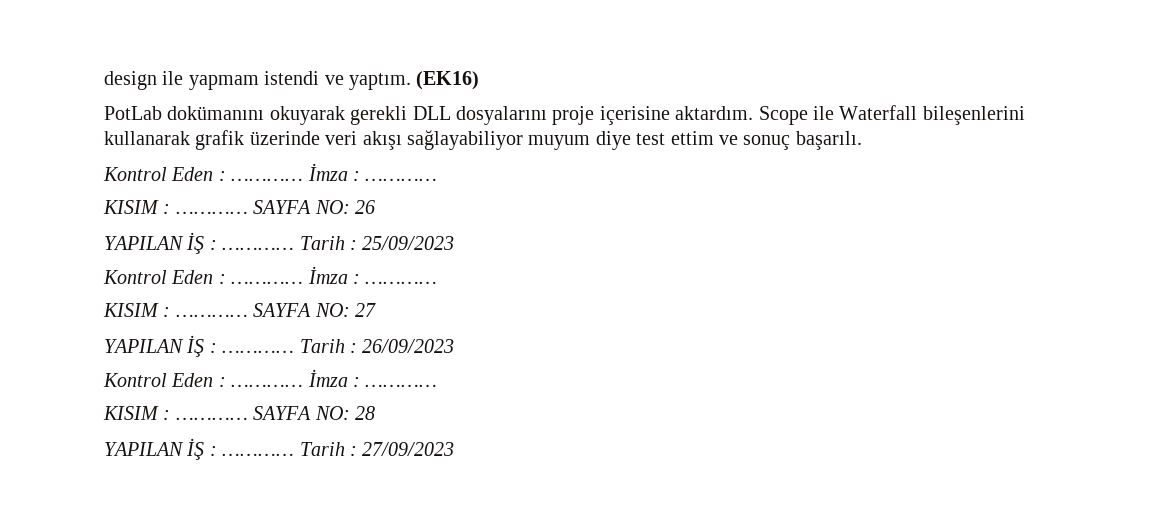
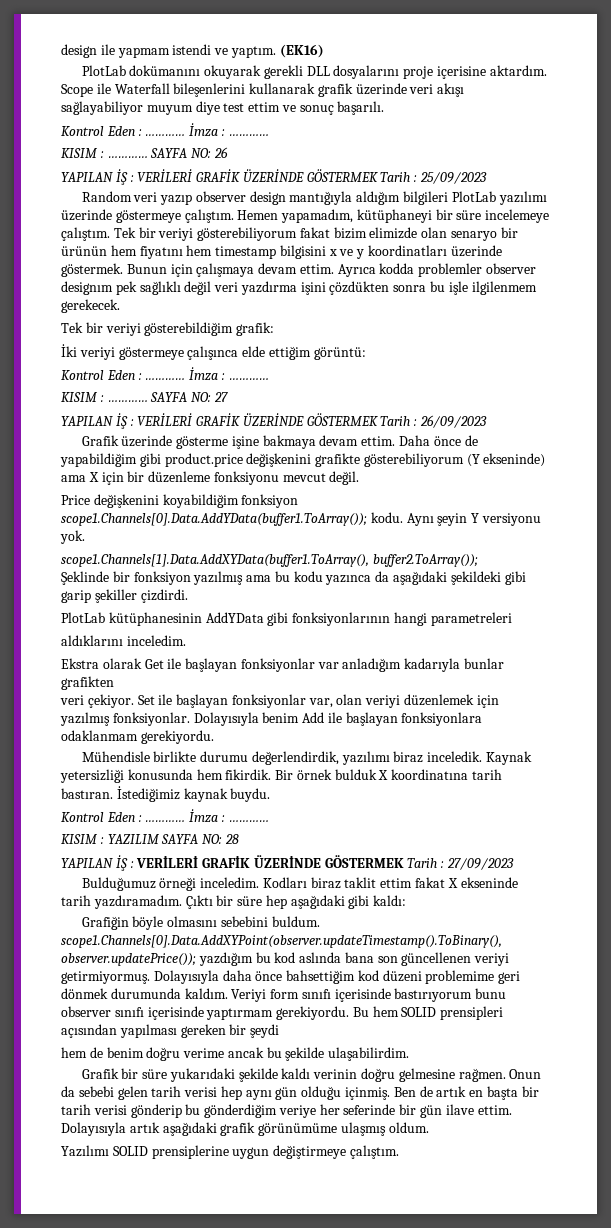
[104,106,162,120] PotLab -> [81,65,126,76] PlotLab
[222,247,295,250] ………… -> [137,169,378,182] VERİLERİ GRAFİK ÜZERİNDE GÖSTERMEK
(455, 243) none -> [81,191,547,205] [61,209,550,223] [61,227,518,241] [61,245,502,259] [61,263,537,277] [61,281,537,295] [61,299,120,313] [61,322,275,336] [61,344,366,360] // Random veri yazıp observer design mantığıyla aldığım bilgileri PlotLab yazılımı üzerinde göstermeye çalıştım. Hemen yapamadım, kütüphaneyi bir süre incelemeye çalıştım. Tek bir veriyi gösterebiliyorum fakat bizim elimizde olan senaryo bir ürünün hem fiyatını hem timestamp bilgisini x ve y koordinatları üzerinde göstermek. Bunun için çalışmaya devam ettim. Ayrıca kodda problemler observer designım pek sağlıklı değil veri yazdırma işini çözdükten sonra bu işle ilgilenmem gerekecek. // Tek bir veriyi gösterebildiğim grafik: // İki veriyi göstermeye çalışınca elde ettiğim görüntü:
[222,350,295,353] ………… -> [137,413,378,426] VERİLERİ GRAFİK ÜZERİNDE GÖSTERMEK
[103,369,438,387] [103,406,248,420] // Kontrol Eden : ………… İmza : ………… // KISIM : ………… -> [81,435,478,449] [60,453,546,467] [61,471,360,485] [61,494,299,508] [61,512,541,526] [60,530,85,544] [61,554,478,567] [61,571,526,585] [61,589,188,603] [61,612,512,626] [61,635,186,646] [61,658,505,672] [61,676,114,690] [60,694,499,708] [60,712,483,726] [61,730,214,744] [81,751,533,765] [60,769,503,783] [61,786,271,802] [61,809,269,823] [61,834,160,844] // Grafik üzerinde gösterme işine bakmaya devam ettim. Daha önce de yapabildiğim gibi product.price değişkenini grafikte gösterebiliyorum (Y ekseninde) ama X için bir düzenleme fonksiyonu mevcut değil. // Price değişkenini koyabildiğim fonksiyon scope1.Channels[0].Data.AddYData(buffer1.ToArray()); kodu. Aynı şeyin Y versiyonu yok. // scope1.Channels[1].Data.AddXYData(buffer1.ToArray(), buffer2.ToArray()); // Şeklinde bir fonksiyon yazılmış ama bu kodu yazınca da aşağıdaki şekildeki gibi garip şekiller çizdirdi. // PlotLab kütüphanesinin AddYData gibi fonksiyonlarının hangi parametreleri // aldıklarını inceledim. // Ekstra olarak Get ile başlayan fonksiyonlar var anladığım kadarıyla bunlar grafikten // veri çekiyor. Set ile başlayan fonksiyonlar var, olan veriyi düzenlemek için yazılmış fonksiyonlar. Dolayısıyla benim Add ile başlayan fonksiyonlara odaklanmam gerekiyordu. // Mühendisle birlikte durumu değerlendirdik, yazılımı biraz inceledik. Kaynak yetersizliği konusunda hem fikirdik. Bir örnek bulduk X koordinatına tarih bastıran. İstediğimiz kaynak buydu. // Kontrol Eden : ………… İmza : ………… // KISIM : YAZILIM
[222,453,295,456] ………… -> [136,855,404,868] VERİLERİ GRAFİK ÜZERİNDE GÖSTERMEK
(455, 449) none -> [81,877,518,891] [61,895,407,909] [81,916,320,930] [61,935,502,948] [61,952,510,966] [61,970,521,984] [61,988,507,1002] [61,1006,504,1020] [61,1024,280,1038] [61,1047,410,1061] [81,1068,542,1082] [61,1086,539,1100] [61,1104,512,1118] [61,1122,429,1136] [61,1145,399,1159] // Bulduğumuz örneği inceledim. Kodları biraz taklit ettim fakat X ekseninde tarih yazdıramadım. Çıktı bir süre hep aşağıdaki gibi kaldı: // Grafiğin böyle olmasını sebebini buldum. scope1.Channels[0].Data.AddXYPoint(observer.updateTimestamp().ToBinary(), observer.updatePrice()); yazdığım bu kod aslında bana son güncellenen veriyi getirmiyormuş. Dolayısıyla daha önce bahsettiğim kod düzeni problemime geri dönmek durumunda kaldım. Veriyi form sınıfı içerisinde bastırıyorum bunu observer sınıfı içerisinde yaptırmam gerekiyordu. Bu hem SOLID prensipleri açısından yapılması gereken bir şeydi // hem de benim doğru verime ancak bu şekilde ulaşabilirdim. // Grafik bir süre yukarıdaki şekilde kaldı verinin doğru gelmesine rağmen. Onun da sebebi gelen tarih verisi hep aynı gün olduğu içinmiş. Ben de artık en başta bir tarih verisi gönderip bu gönderdiğim veriye her seferinde bir gün ilave ettim. Dolayısıyla artık aşağıdaki grafik görünümüme ulaşmış oldum. // Yazılımı SOLID prensiplerine uygun değiştirmeye çalıştım.

